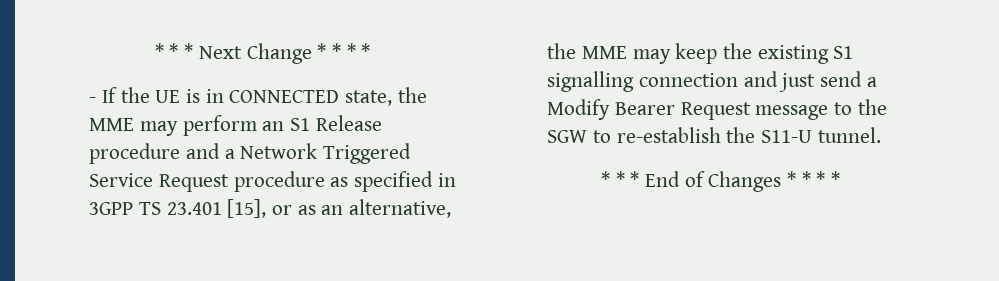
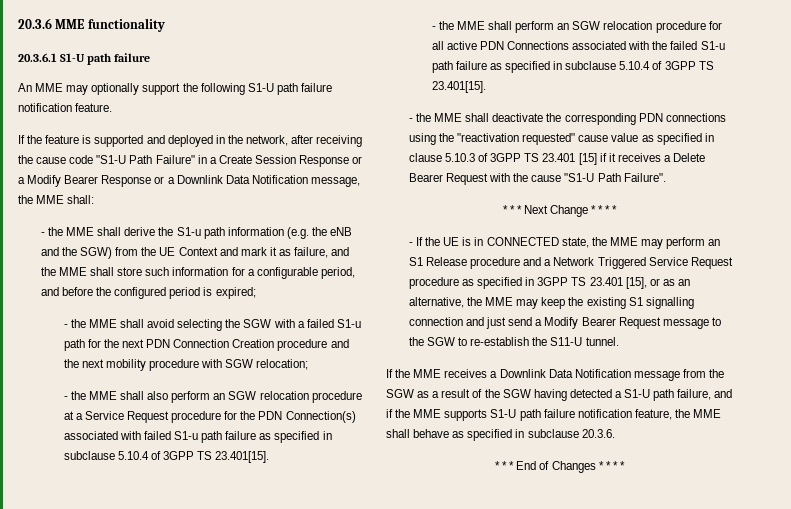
(154, 51) none -> [18,18,165,32] [18,53,151,65] [18,83,332,95] [18,103,113,112] [18,135,363,147] [18,155,363,167] [18,175,360,187] [18,195,95,204] [40,227,353,239] [40,247,350,259] [40,267,355,279] [40,287,256,299] [63,319,361,331] [63,339,349,351] [63,359,309,371] [63,391,362,403] [63,411,356,423] [63,431,332,443] [63,451,270,463] [431,21,722,33] [431,41,725,50] [431,61,714,73] [431,81,486,93] [408,113,726,125] [408,133,714,145] [408,153,706,165] [408,173,666,185] 20.3.6 MME functionality // 20.3.6.1 S1-U path failure // An MME may optionally support the following S1-U path failure notification feature. // If the feature is supported and deployed in the network, after receiving the cause code "S1-U Path Failure" in a Create Session Response or a Modify Bearer Response or a Downlink Data Notification message, the MME shall: // - the MME shall derive the S1-u path information (e.g. the eNB and the SGW) from the UE Context and mark it as failure, and the MME shall store such information for a configurable period, and before the configured period is expired; // - the MME shall avoid selecting the SGW with a failed S1-u path for the next PDN Connection Creation procedure and the next mobility procedure with SGW relocation; // - the MME shall also perform an SGW relocation procedure at a Service Request procedure for the PDN Connection(s) associated with failed S1-u path failure as specified in subclause 5.10.4 of 3GPP TS 23.401[15]. // - the MME shall perform an SGW relocation procedure for all active PDN Connections associated with the failed S1-u path failure as specified in subclause 5.10.4 of 3GPP TS 23.401[15]. // - the MME shall deactivate the corresponding PDN connections using the "reactivation requested" cause value as specified in clause 5.10.3 of 3GPP TS 23.401 [15] if it receives a Delete Bearer Request with the cause "S1-U Path Failure". //
(881, 135) none -> [386,369,725,381] [386,389,733,401] [386,409,722,421] [386,429,615,441] // If the MME receives a Downlink Data Notification message from the SGW as a result of the SGW having detected a S1-U path failure, and if the MME supports S1-U path failure notification feature, the MME shall behave as specified in subclause 20.3.6.

